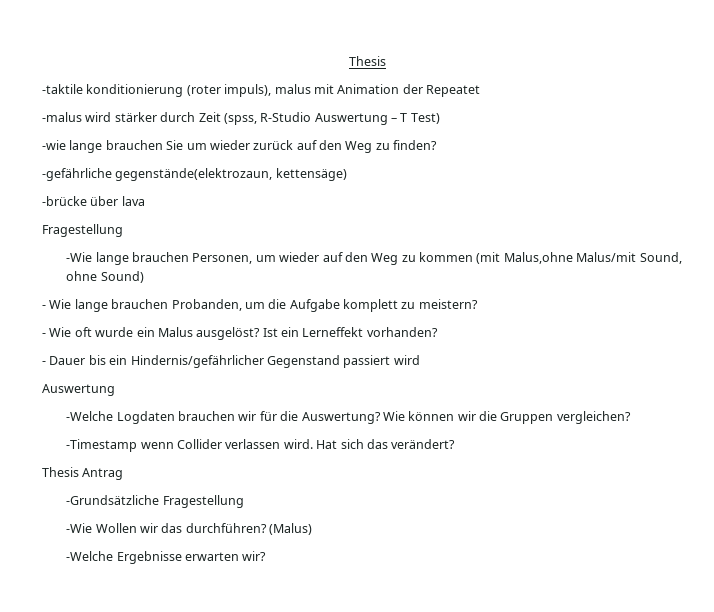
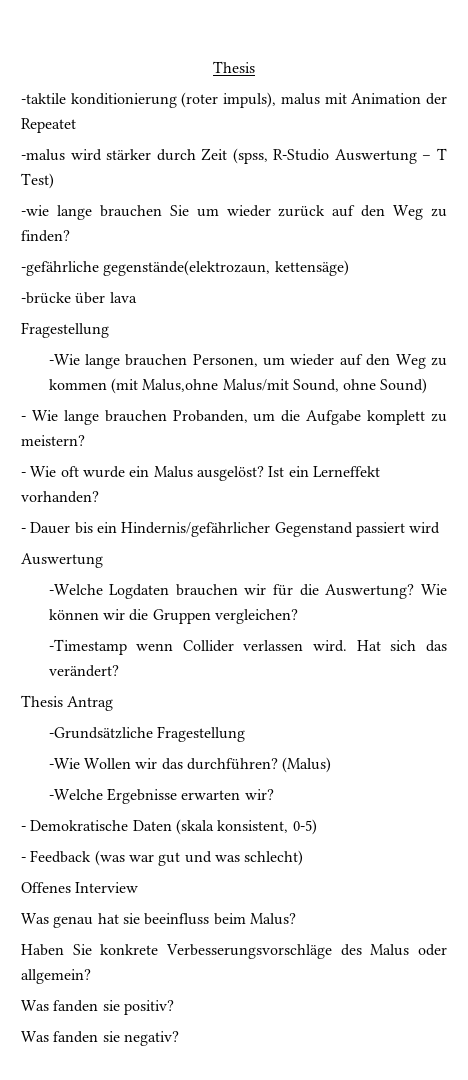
(267, 556) none -> [21,819,317,835] [21,850,304,866] [21,882,139,893] [21,913,296,928] [21,944,448,959] [21,969,91,984] [21,1000,174,1015] [21,1031,179,1046] // - Demokratische Daten (skala konsistent, 0-5) // - Feedback (was war gut und was schlecht) // Offenes Interview // Was genau hat sie beeinfluss beim Malus? // Haben Sie konkrete Verbesserungsvorschläge des Malus oder allgemein? // Was fanden sie positiv? // Was fanden sie negativ?

